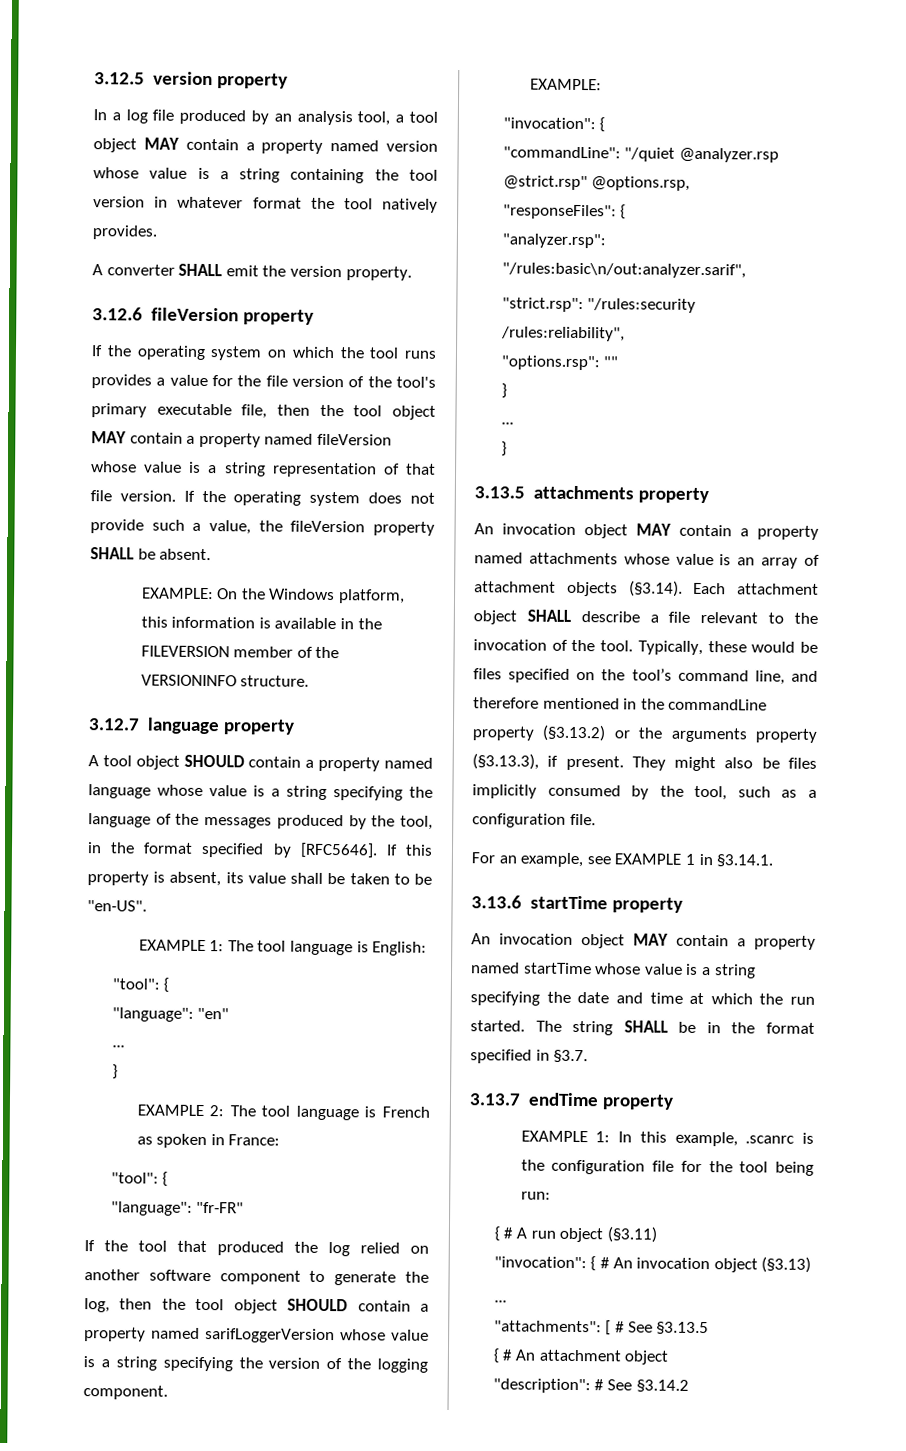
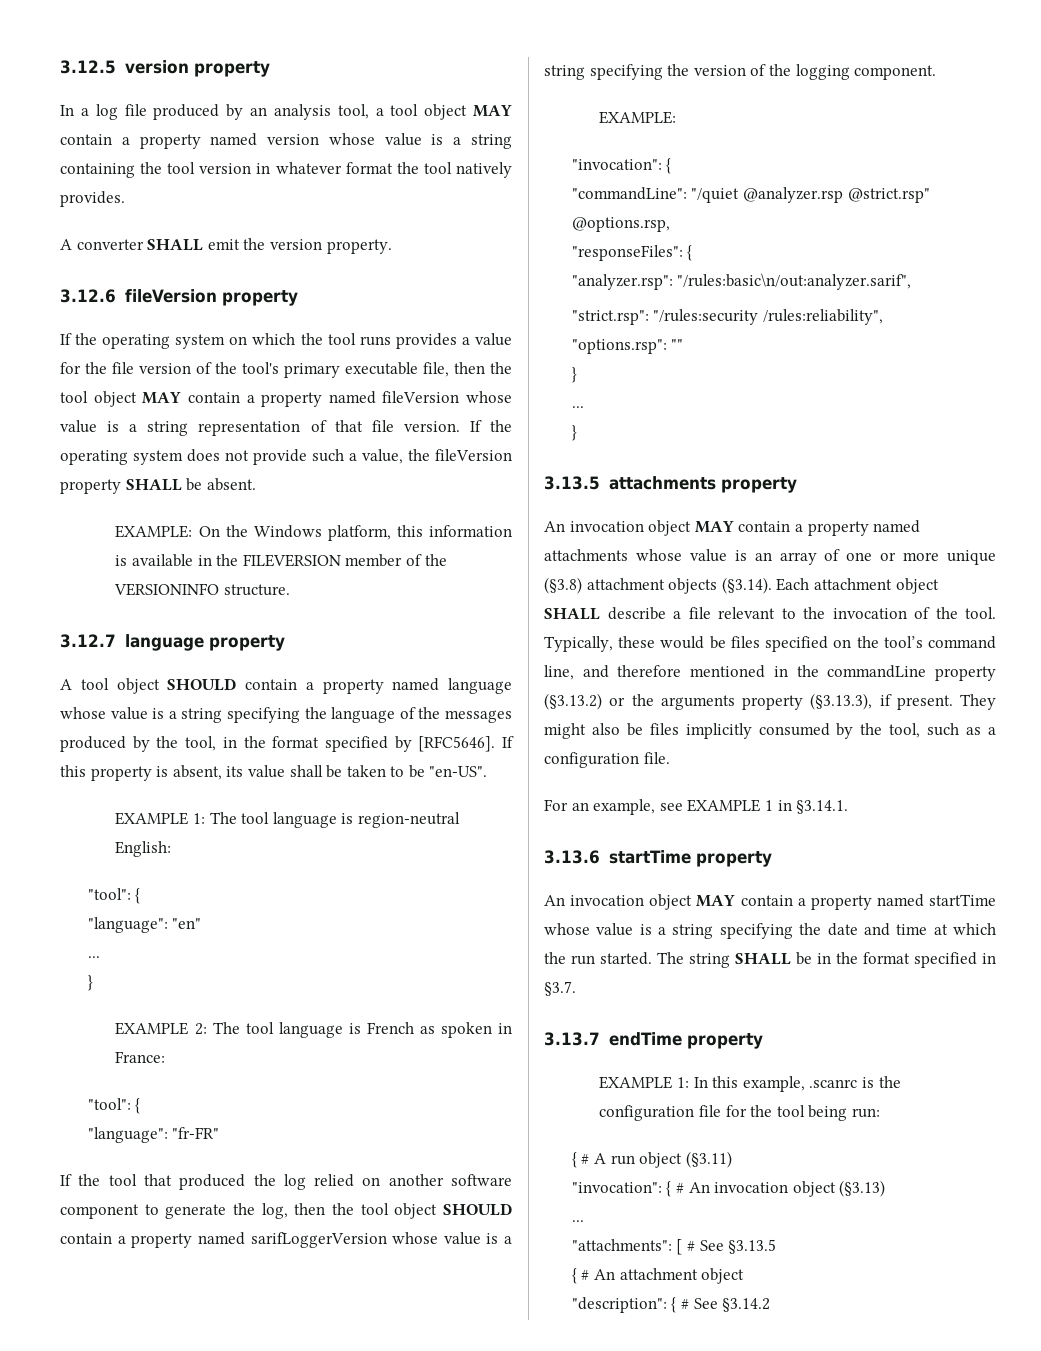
(369, 947) none -> [358,812,461,828] region-neutral
(820, 560) none -> [846,550,996,565] [544,577,582,594] one or more unique (§3.8)
(591, 1386) none -> [671,1297,677,1313] {

